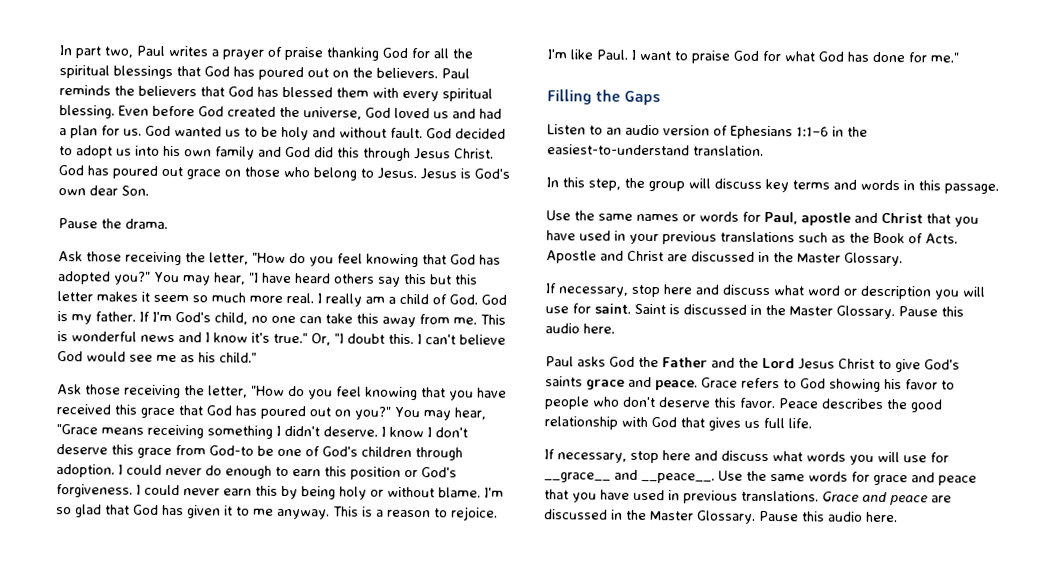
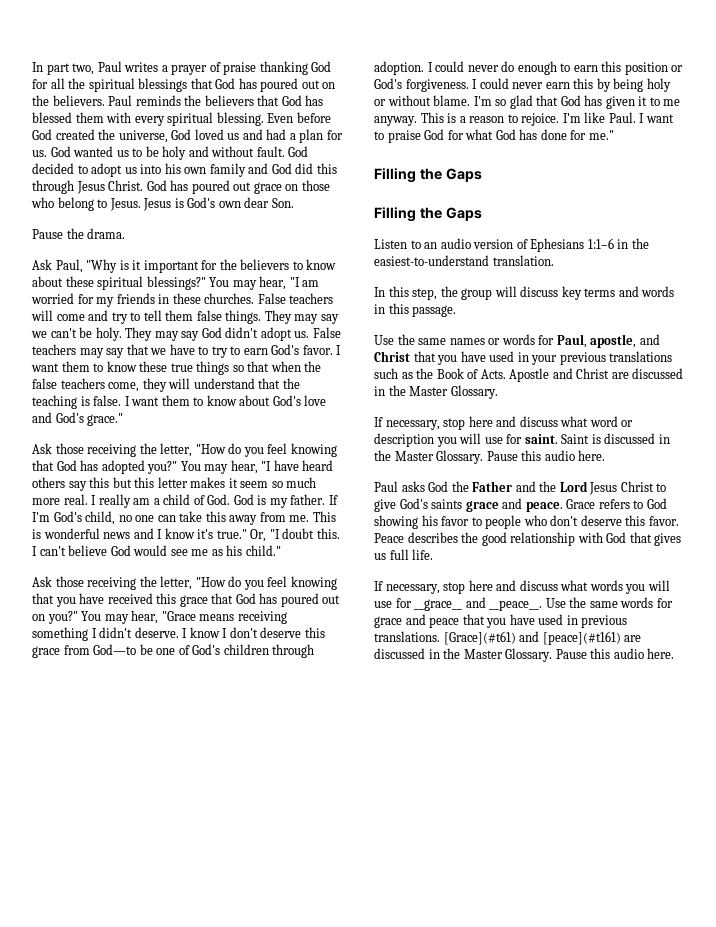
(168, 223) none -> [32,259,337,273] [32,276,320,290] [31,293,334,307] [31,310,339,324] [31,327,341,341] [32,344,342,358] [31,361,322,375] [32,378,300,392] [32,395,327,409] [32,412,124,426] // Ask Paul, "Why is it important for the believers to know about these spiritual blessings?" You may hear, "I am worried for my friends in these churches. False teachers will come and try to tell them false things. They may say we can't be holy. They may say God didn't adopt us. False teachers may say that we have to try to earn God's favor. I want them to know these true things so that when the false teachers come, they will understand that the teaching is false. I want them to know about God's love and God's grace."
[209,445,254,456] God-to -> [93,644,137,655] God—to
(662, 98) none -> [374,207,482,222] // Filling the Gaps
[801,212,851,226] apostle -> [590,334,637,348] apostle,
[822,491,928,506] Grace and peace -> [443,631,621,645] [Grace](#t61) and [peace](#t161)

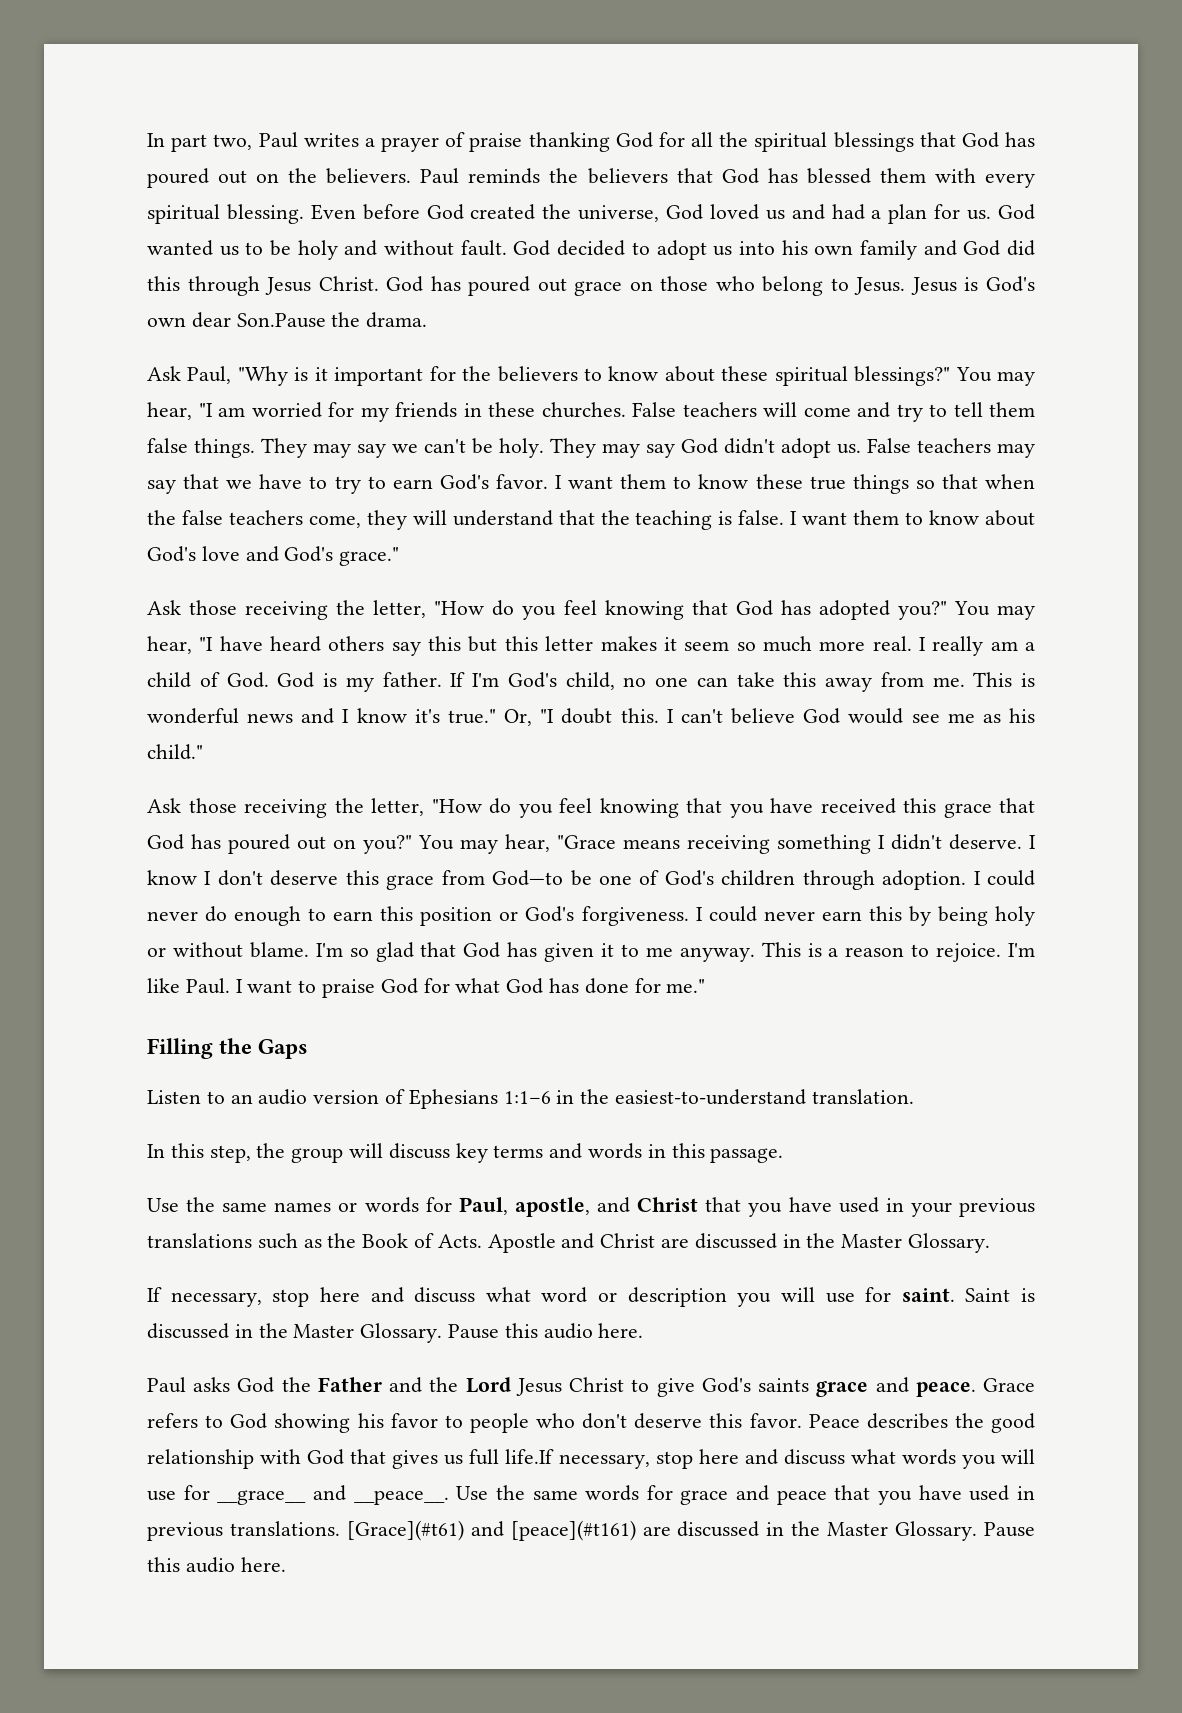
[271,198,294,208] [32,229,63,239] Son. // Pause -> [236,313,326,328] Son.Pause
[374,207,482,222] // Filling the Gaps -> (309, 1049) none
[412,549,434,560] [374,581,383,591] life. // If -> [505,1449,555,1464] life.If

